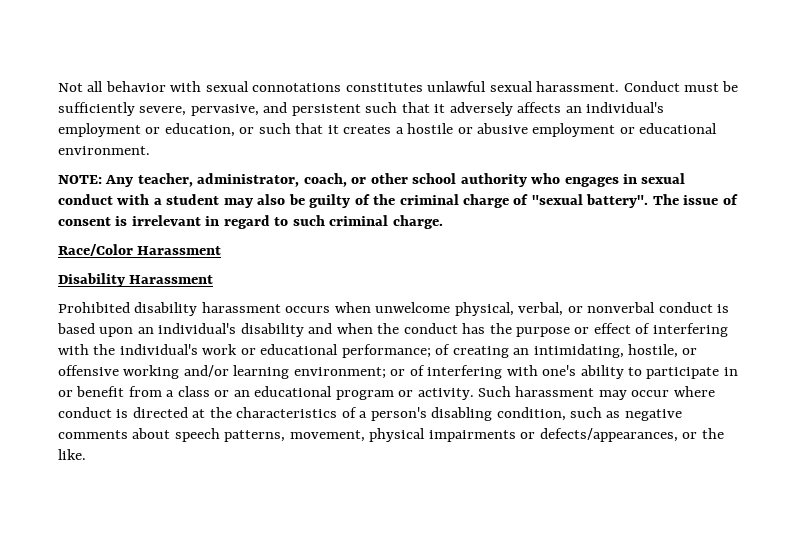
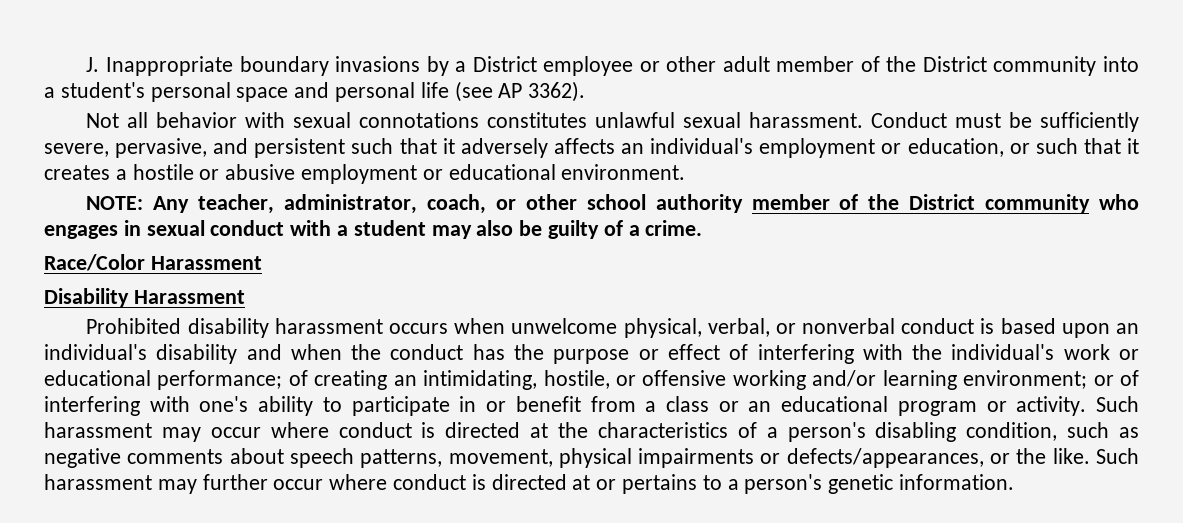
(58, 87) none -> [86,56,1139,76] [44,81,586,102] J. Inappropriate boundary invasions by a District employee or other adult member of the District community into a student's personal space and personal life (see AP 3362). //
(527, 180) none -> [751,194,1091,213] member of the District community
[373,194,738,208] [58,215,443,229] the criminal charge of "sexual battery". The issue of consent is irrelevant in regard to such criminal charge. -> [628,220,703,236] a crime.
(86, 454) none -> [1095,448,1139,464] [44,474,1015,494] Such harassment may further occur where conduct is directed at or pertains to a person's genetic information.

